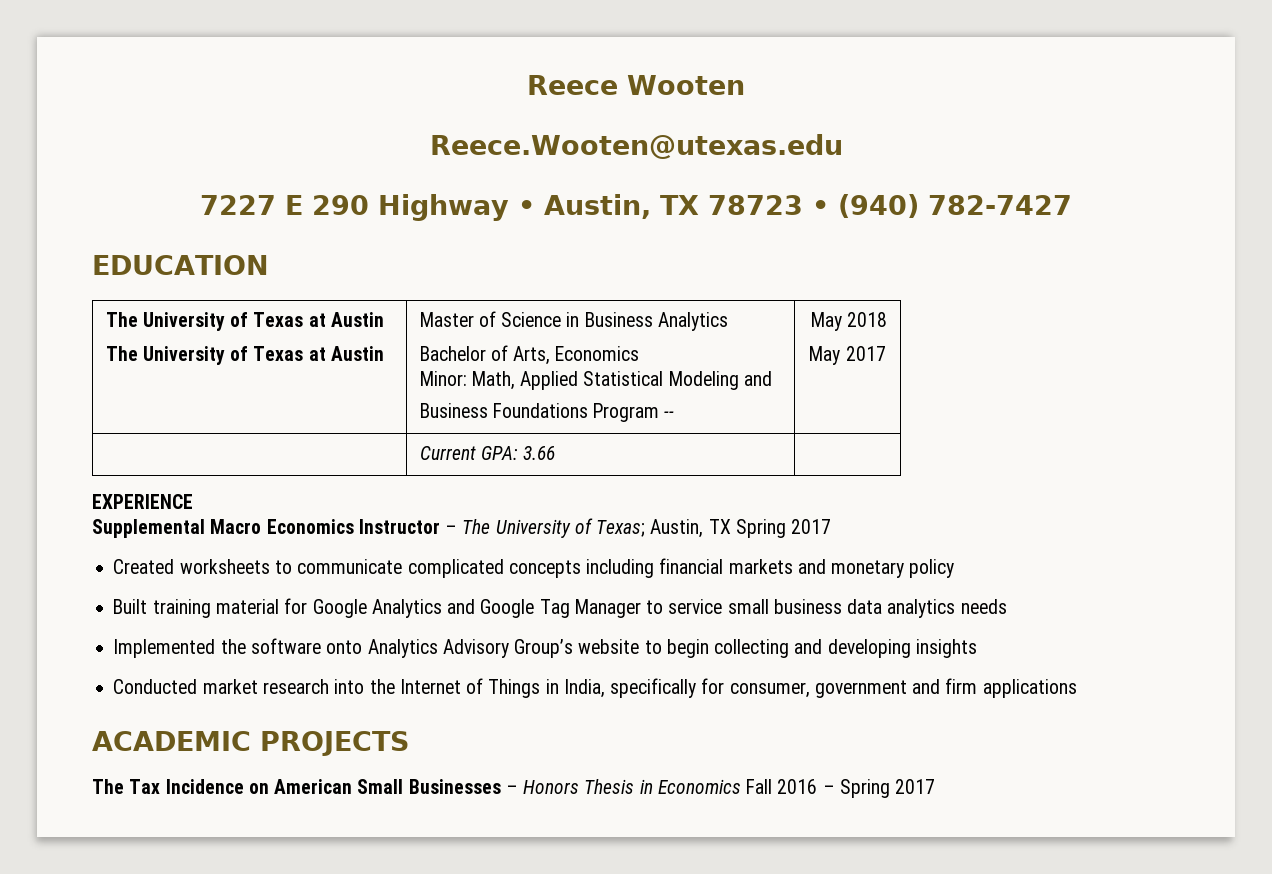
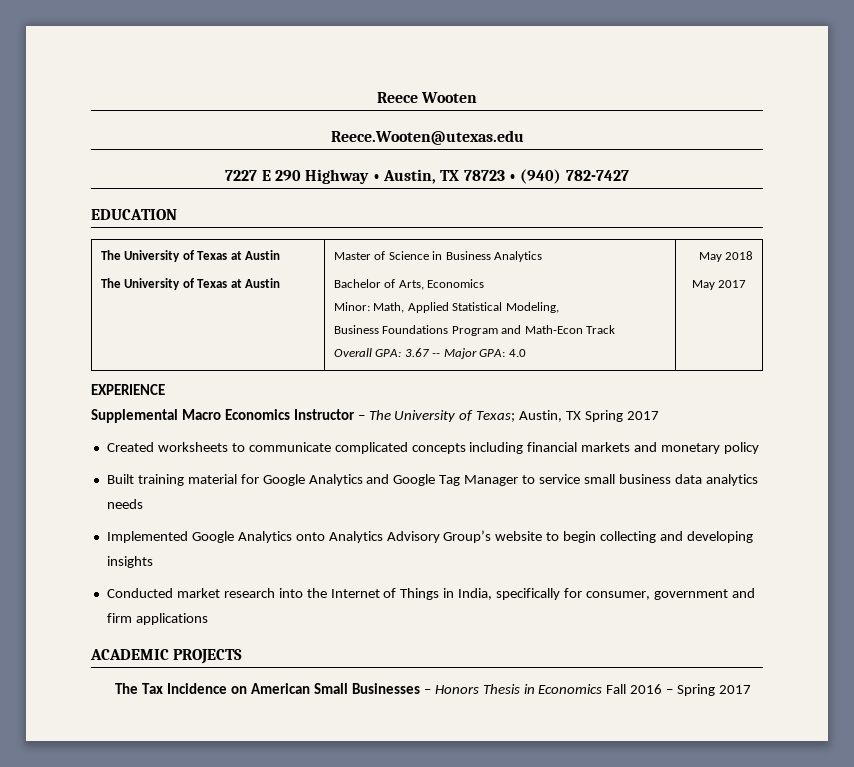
[668,371,772,390] Modeling and -> [505,302,559,313] Modeling,
[664,411,675,418] -- -> [501,325,616,334] [333,348,526,359] and Math-Econ Track // Overall GPA: 3.67 -- Major GPA: 4.0
[419,446,556,460] // | Current GPA: 3.66 | -> (747, 284) none
[220,638,321,654] the software -> [191,531,292,543] Google Analytics

